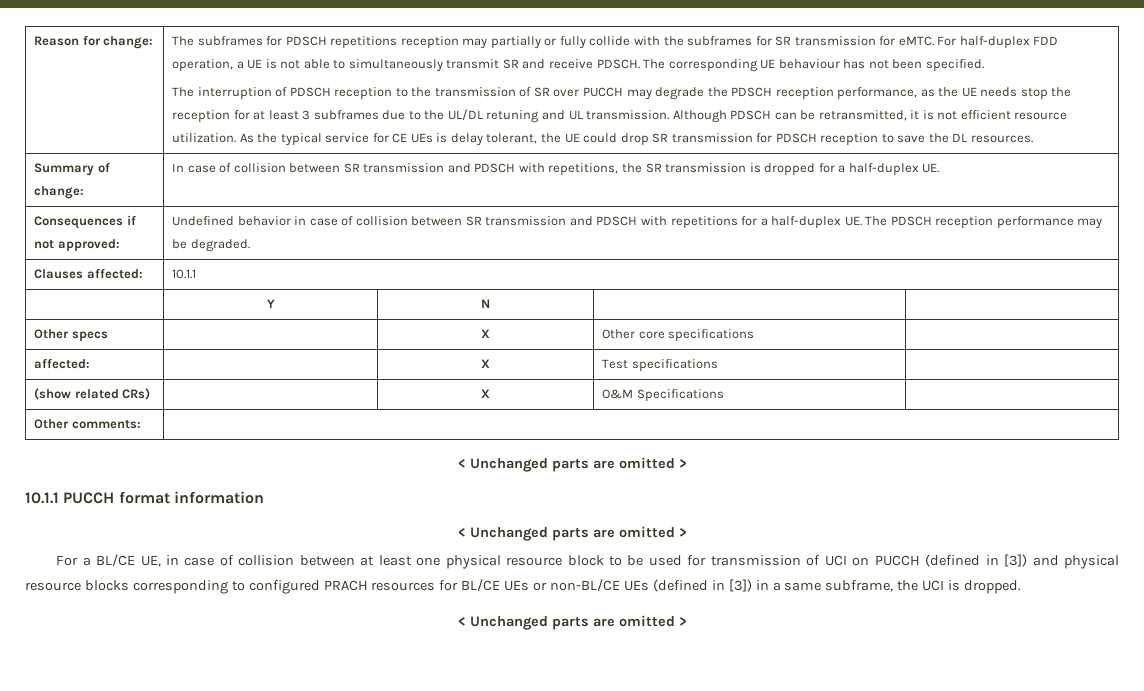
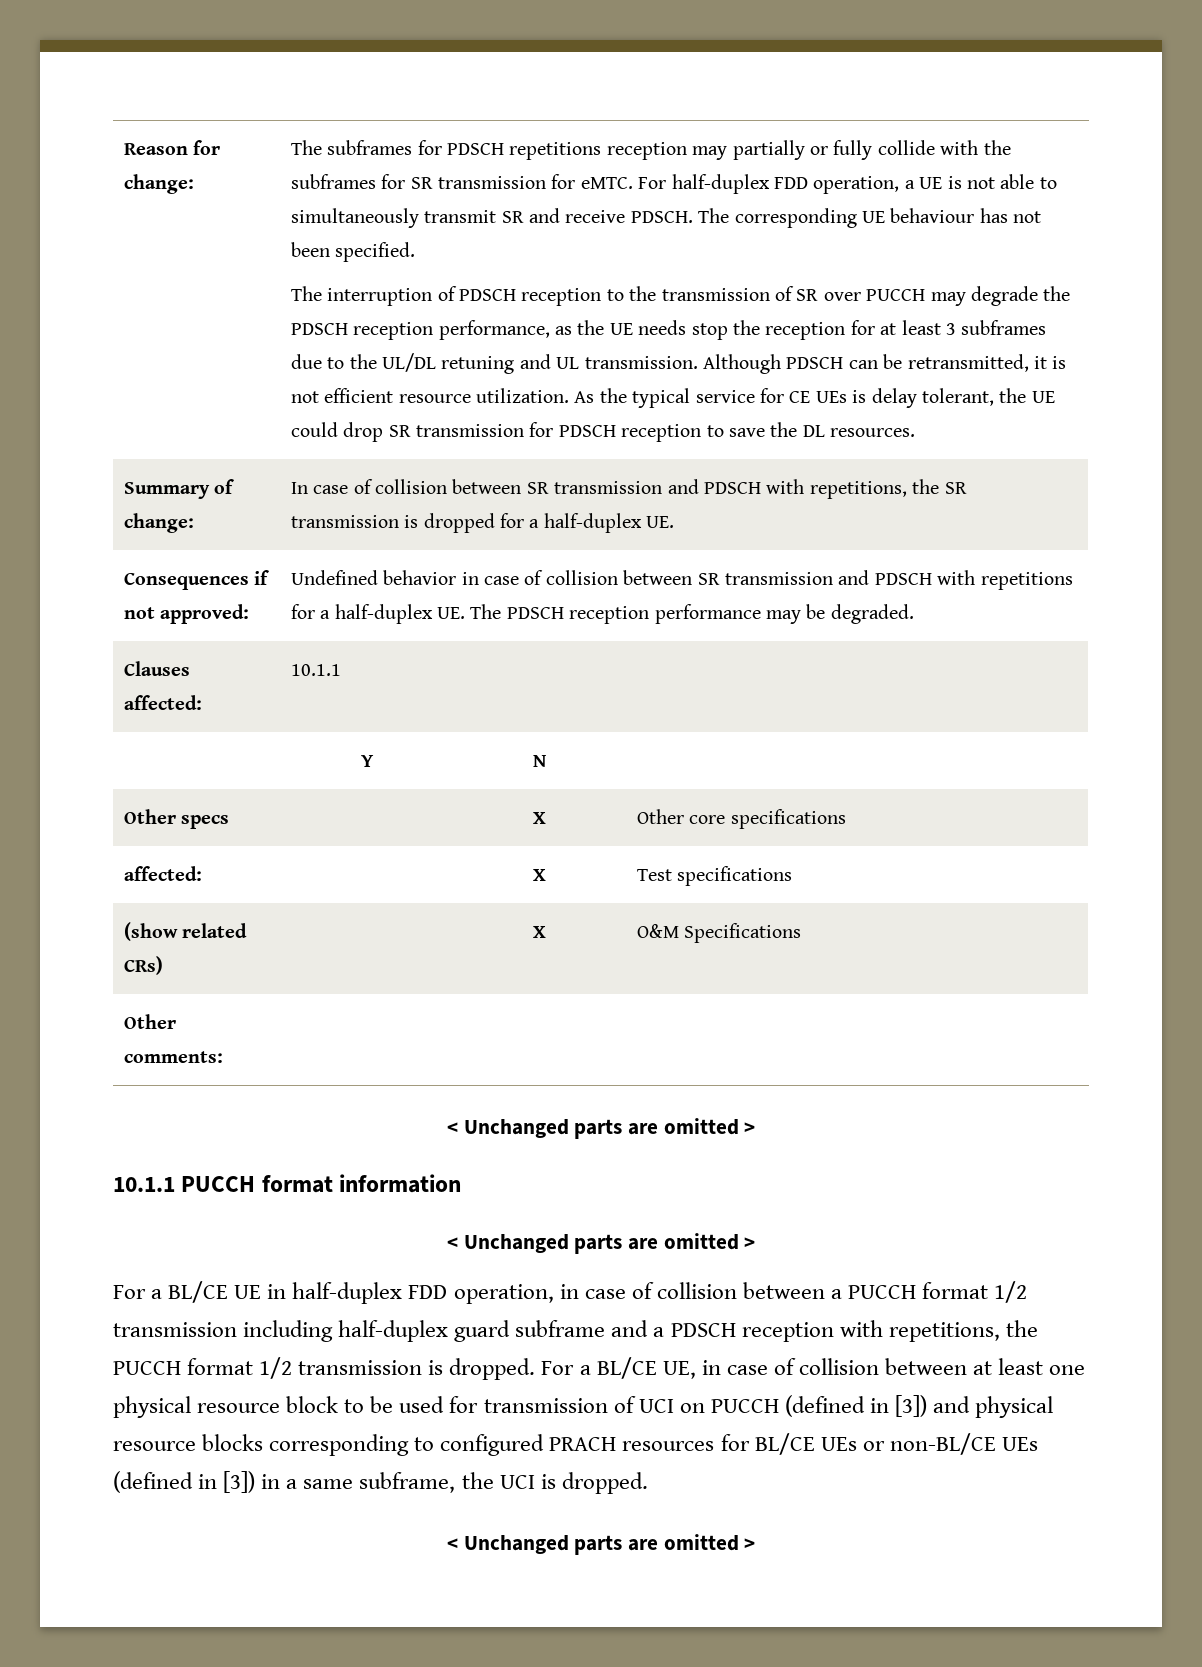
(136, 560) none -> [234,1281,1028,1304] [113,1320,1038,1342] [113,1357,657,1380] UE in half-duplex FDD operation, in case of collision between a PUCCH format 1/2 transmission including half-duplex guard subframe and a PDSCH reception with repetitions, the PUCCH format 1/2 transmission is dropped. For a BL/CE

